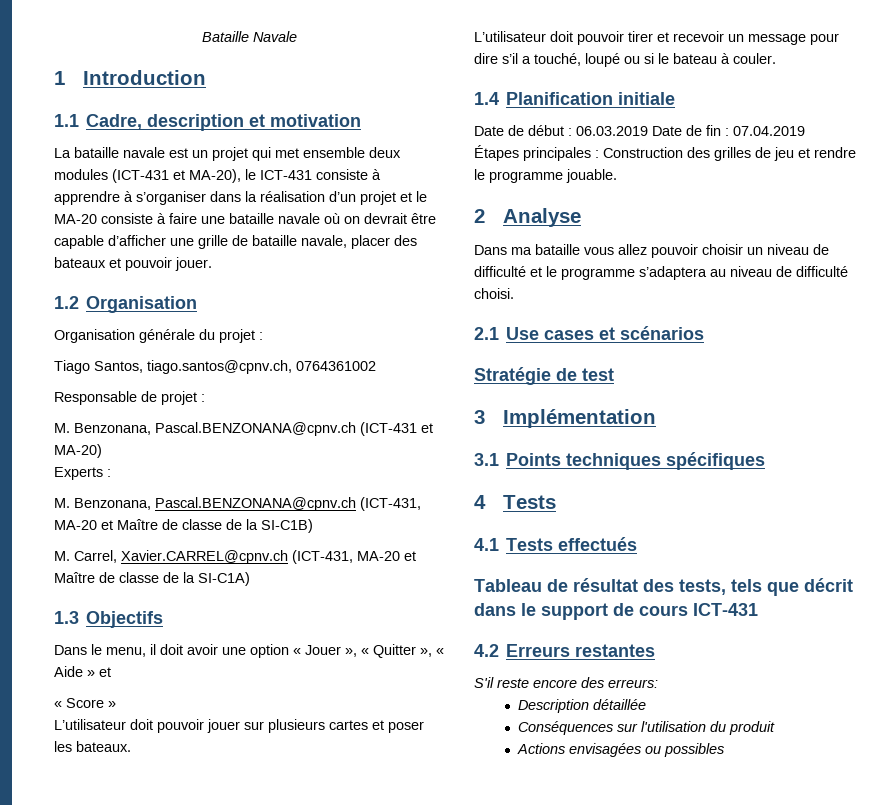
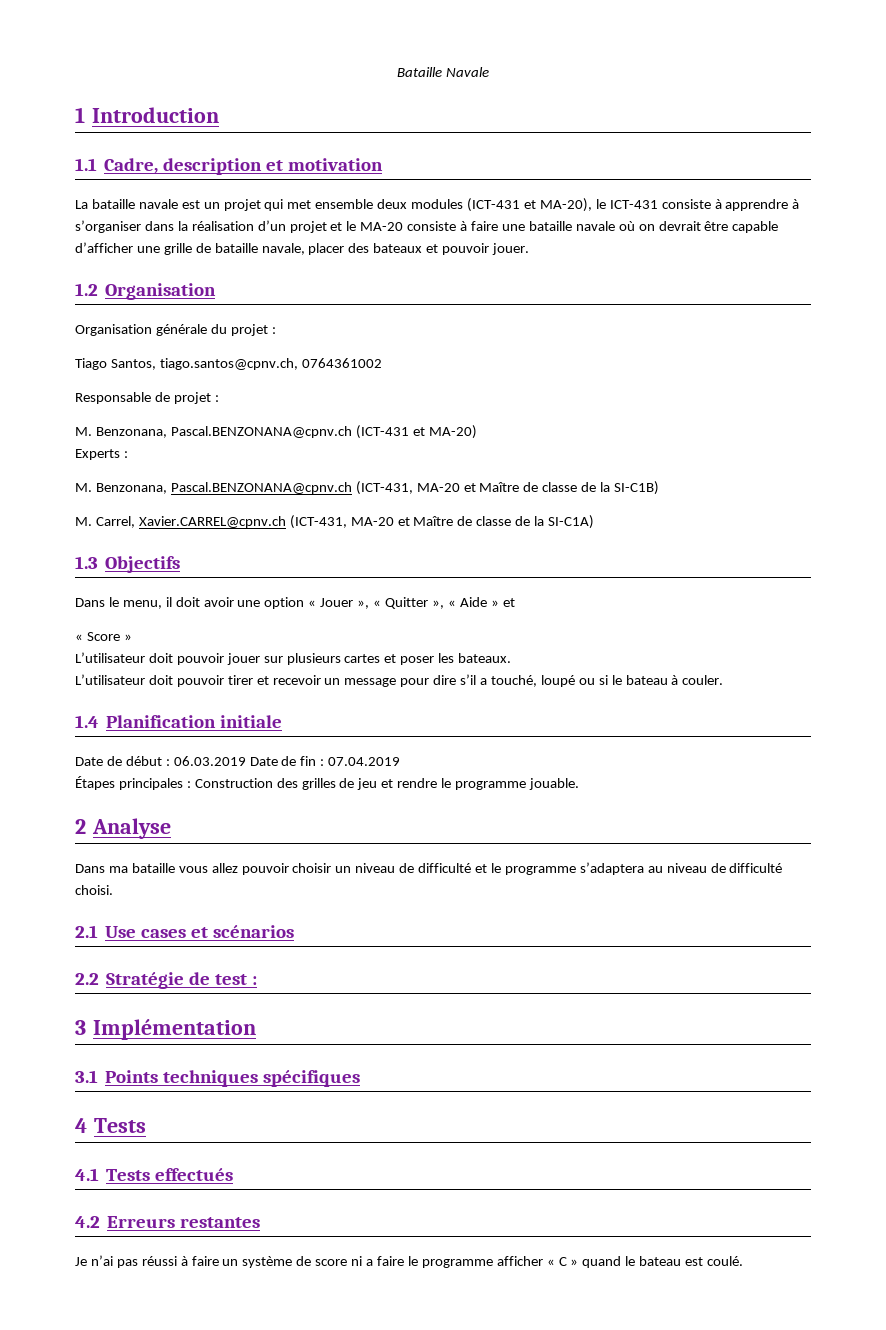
(705, 333) none -> [75,973,99,985] 2.2
(614, 374) none -> [252,976,258,985] :
[474,578,853,596] [474,603,758,620] [474,644,656,657] [474,677,658,688] [518,699,647,713] [518,721,776,735] [517,743,725,757] Tableau de résultat des tests, tels que décrit dans le support de cours ICT-431 // 4.2 Erreurs restantes // S'il reste encore des erreurs: // Description détaillée // Conséquences sur l'utilisation du produit // Actions envisagées ou possibles -> [75,1216,261,1228] [75,1255,744,1268] 4.2 Erreurs restantes // Je n’ai pas réussi à faire un système de score ni a faire le programme afficher « C » quand le bateau est coulé.

